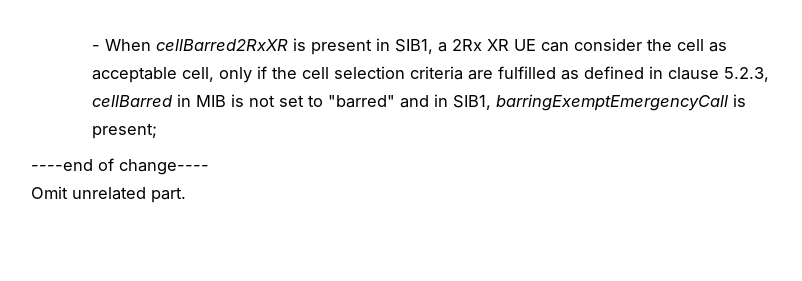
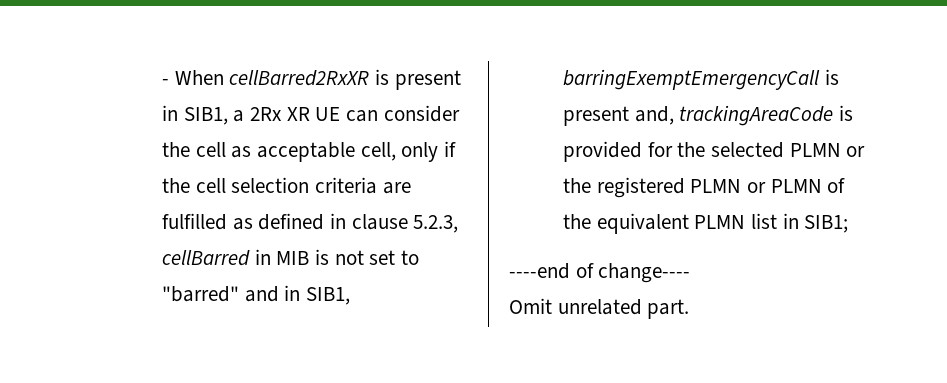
[91,123,157,139] present; -> [562,105,853,126] [562,141,866,162] [562,177,846,198] [562,213,849,234] present and, trackingAreaCode is provided for the selected PLMN or the registered PLMN or PLMN of the equivalent PLMN list in SIB1;

